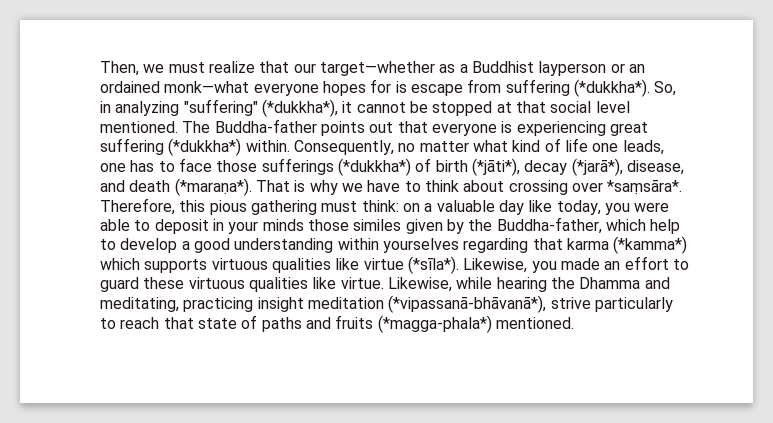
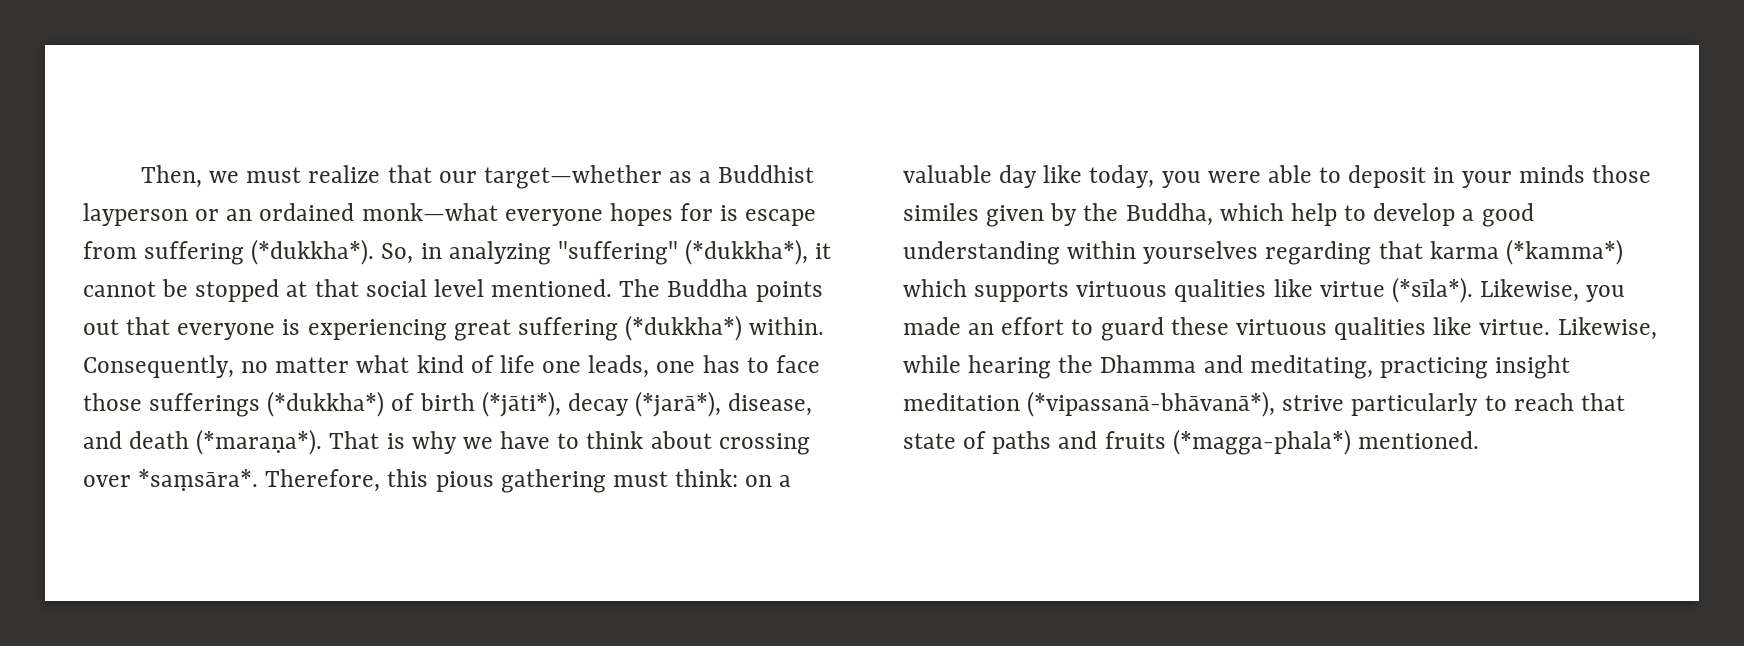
[214,119,317,133] Buddha-father -> [667,279,749,297] Buddha
[496,217,602,234] Buddha-father, -> [1125,203,1213,226] Buddha,

